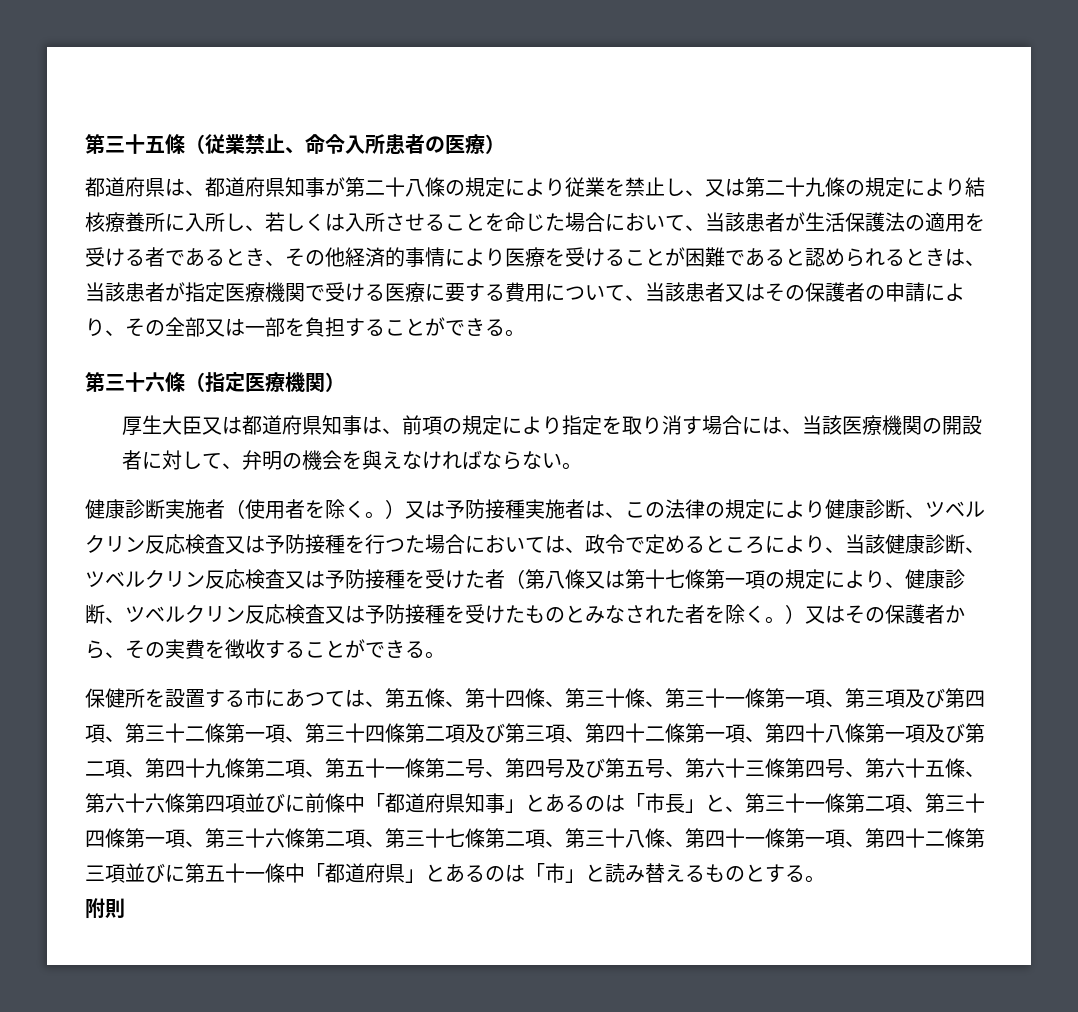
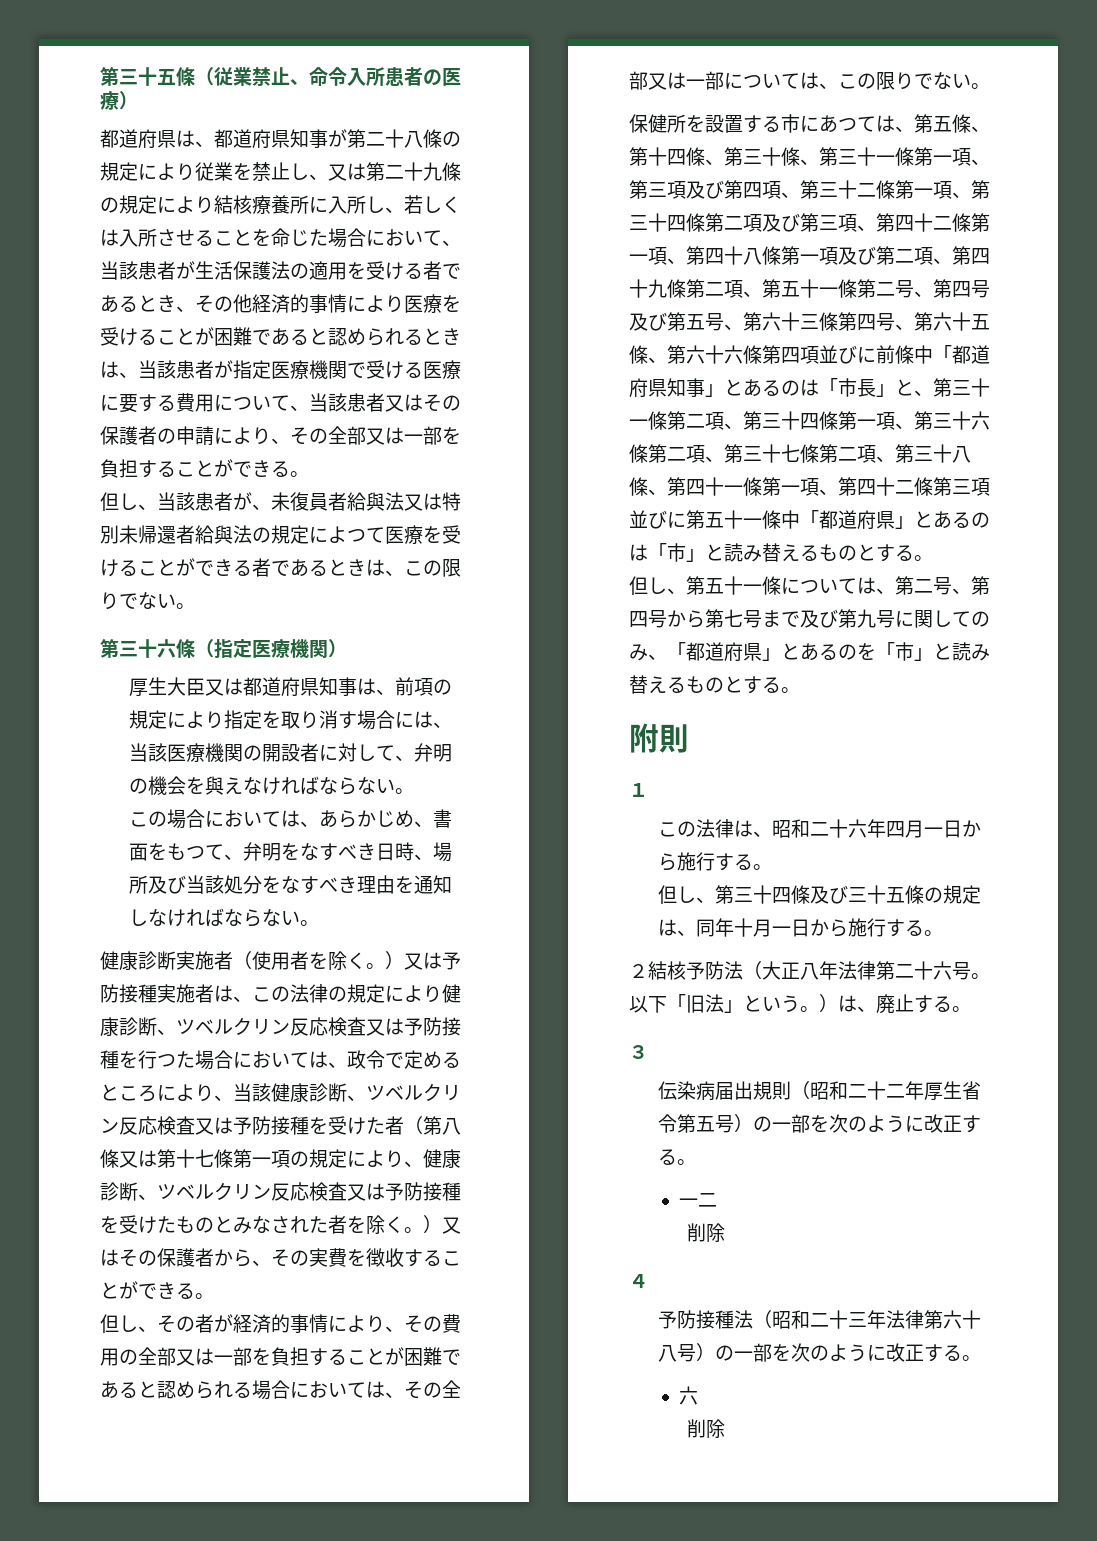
(525, 333) none -> [100,492,461,511] [100,525,461,544] [100,558,461,577] [100,592,195,610] // 但し、当該患者が、未復員者給與法又は特別未帰還者給與法の規定によつて医療を受けることができる者であるときは、この限りでない。
(582, 466) none -> [129,809,453,829] [129,842,453,862] [129,875,453,894] [129,908,320,927] // この場合においては、あらかじめ、書面をもつて、弁明をなすべき日時、場所及び当該処分をなすべき理由を通知しなければならない。
(445, 655) none -> [100,1314,461,1333] [100,1347,461,1366] [100,1380,461,1400] [629,71,990,90] // 但し、その者が経済的事情により、その費用の全部又は一部を負担することが困難であると認められる場合においては、その全部又は一部については、この限りでない。
[85,898,125,919] 附則 -> [629,576,990,595] [629,609,990,628] [629,642,990,662] [629,675,800,694] [629,723,689,753] [629,783,648,797] [658,819,982,838] [658,852,773,871] [658,885,982,904] [658,918,944,937] [629,961,990,980] [629,994,971,1014] [629,1045,648,1059] [658,1081,982,1101] [658,1114,982,1133] [658,1149,697,1165] [678,1193,717,1207] [687,1223,726,1242] [629,1274,648,1288] [658,1310,982,1329] [658,1343,982,1362] [678,1386,698,1405] [687,1419,726,1438] 但し、第五十一條については、第二号、第四号から第七号まで及び第九号に関してのみ、「都道府県」とあるのを「市」と読み替えるものとする。 // 附則 // １ // この法律は、昭和二十六年四月一日から施行する。 // 但し、第三十四條及び三十五條の規定は、同年十月一日から施行する。 // ２結核予防法（大正八年法律第二十六号。以下「旧法」という。）は、廃止する。 // ３ // 伝染病届出規則（昭和二十二年厚生省令第五号）の一部を次のように改正する。 // 一二 // 削除 // ４ // 予防接種法（昭和二十三年法律第六十八号）の一部を次のように改正する。 // 六 // 削除

